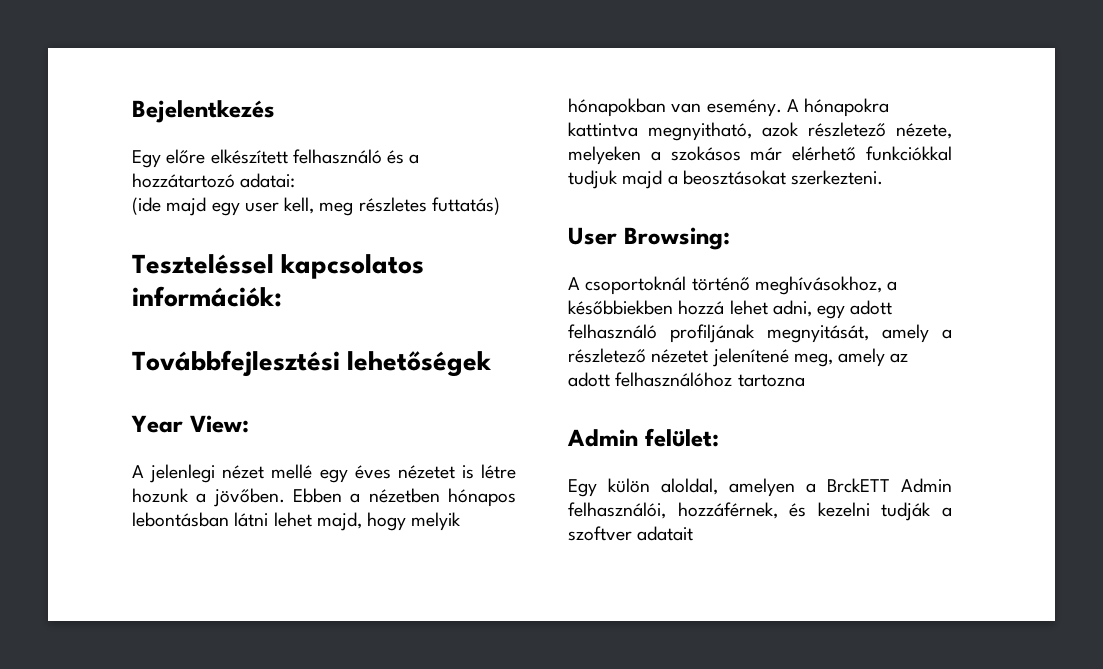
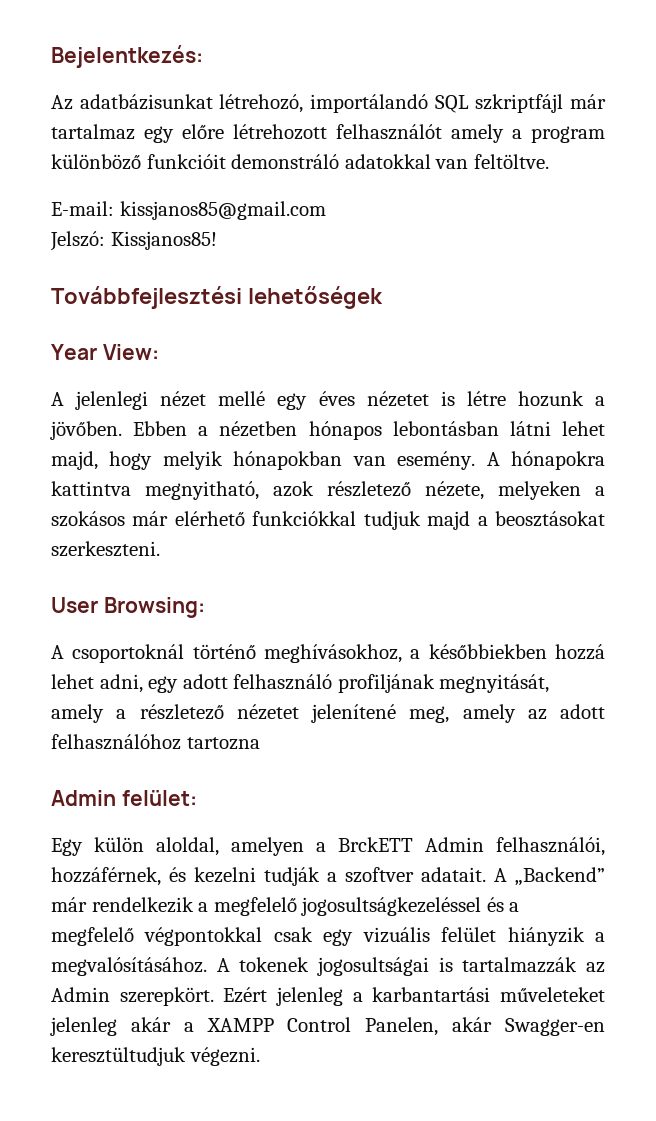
[132,100,275,123] [132,149,420,168] [132,173,296,188] [132,197,500,216] [132,254,425,279] [132,286,282,307] Bejelentkezés // Egy előre elkészített felhasználó és a hozzátartozó adatai: // (ide majd egy user kell, meg részletes futtatás) // Teszteléssel kapcsolatos információk: -> [51,45,203,68] [51,94,606,113] [51,124,605,143] [51,154,549,170] [51,201,326,220] [50,231,217,251] Bejelentkezés: // Az adatbázisunkat létrehozó, importálandó SQL szkriptfájl már tartalmaz egy előre létrehozott felhasználót amely a program különböző funkcióit demonstráló adatokkal van feltöltve. // E-mail: kissjanos85@gmail.com // Jelszó: Kissjanos85!
[791,170,884,185] szerkezteni. -> [51,541,160,557] szerkeszteni.
[637,526,694,541] adatait -> [421,867,605,886] [51,897,520,916] [51,927,606,946] [51,957,605,976] [51,987,605,1006] [50,1017,605,1036] [51,1047,260,1066] adatait. A „Backend” már rendelkezik a megfelelő jogosultságkezeléssel és a megfelelő végpontokkal csak egy vizuális felület hiányzik a megvalósításához. A tokenek jogosultságai is tartalmazzák az Admin szerepkört. Ezért jelenleg a karbantartási műveleteket jelenleg akár a XAMPP Control Panelen, akár Swagger-en keresztültudjuk végezni.

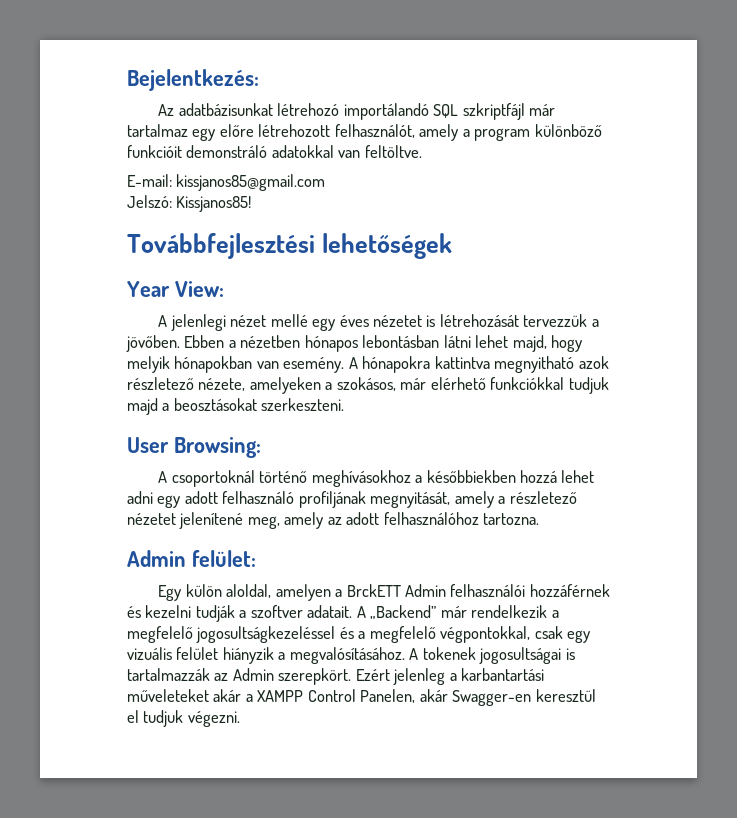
[219,94,304,113] létrehozó, -> [277,103,340,116] létrehozó
[336,124,442,140] felhasználót -> [334,124,415,138] felhasználót,
[466,391,584,407] létre hozunk -> [439,314,588,327] létrehozását tervezzük
[145,481,259,500] megnyitható, -> [494,356,575,373] megnyitható
[498,481,605,500] [51,511,125,527] melyeken a szokásos -> [249,377,396,394] amelyeken a szokásos,
[263,644,402,663] meghívásokhoz, -> [311,470,411,487] meghívásokhoz
[99,674,143,693] adni, -> [127,491,153,504] adni
[186,737,260,750] tartozna -> [483,513,540,525] tartozna.
[496,837,605,856] [51,867,161,886] felhasználói, hozzáférnek, -> [450,584,610,597] felhasználói hozzáférnek
[144,927,263,946] végpontokkal -> [440,626,531,643] végpontokkal,
[50,1017,117,1036] jelenleg -> (209, 695) none
[51,1047,186,1066] keresztültudjuk -> [535,689,596,702] [127,710,184,727] keresztül el tudjuk

